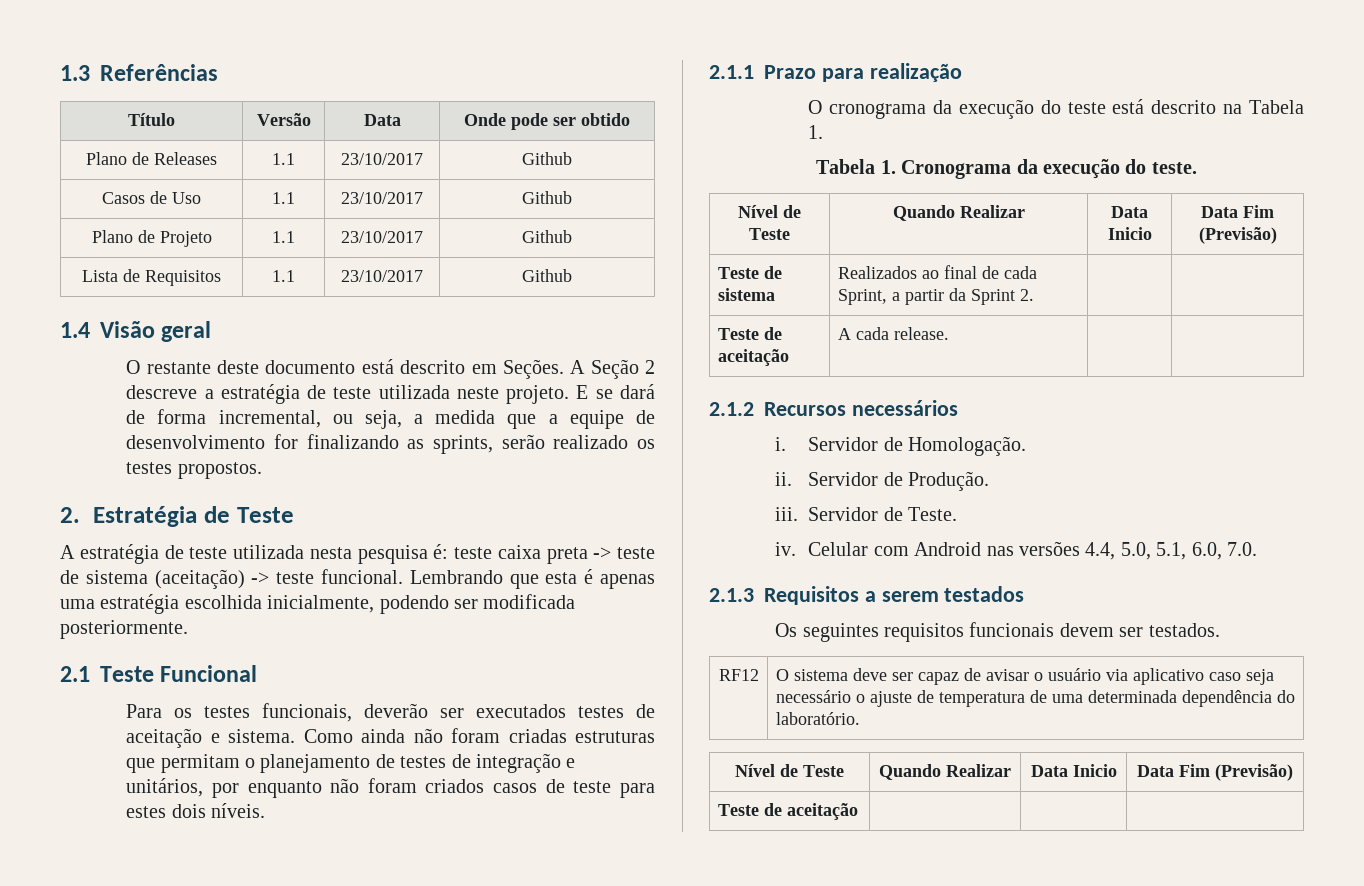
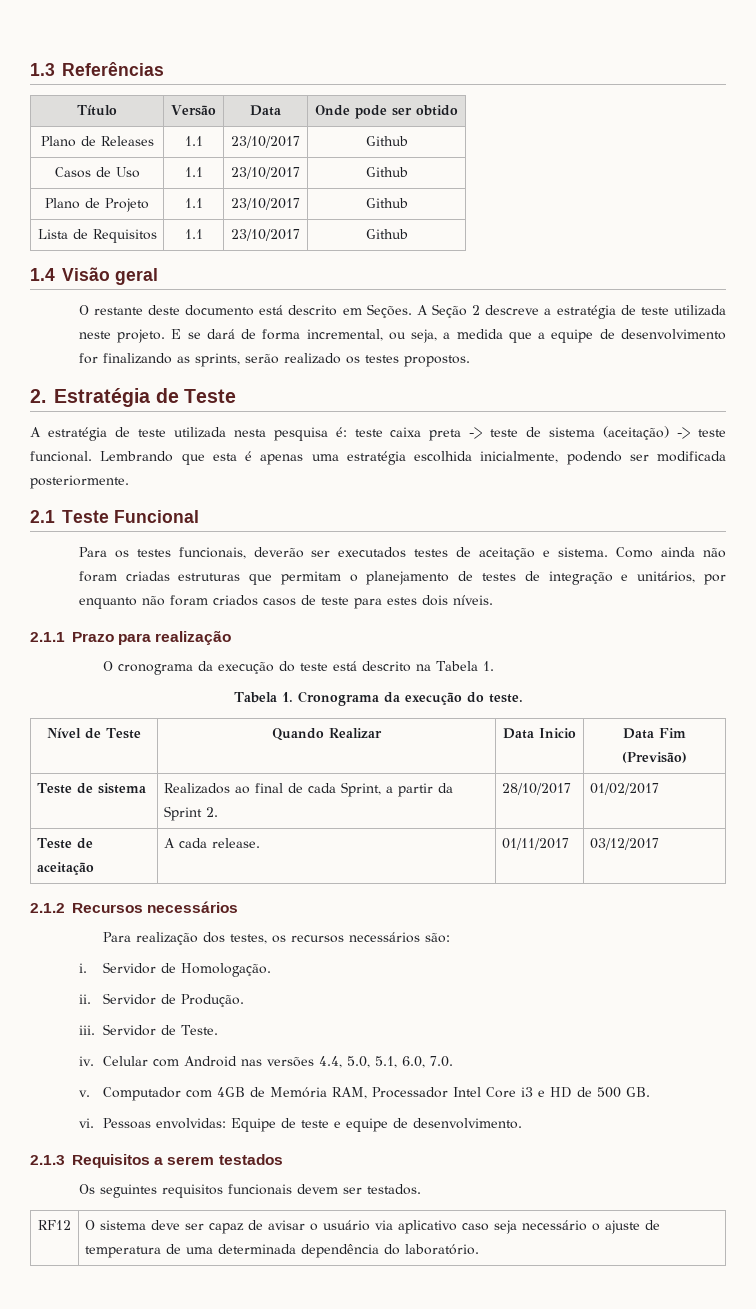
(1034, 295) | -> [502,783,572,795] [590,783,660,795] 28/10/2017 | 01/02/2017
(949, 333) | -> [502,838,570,850] [590,838,660,850] 01/11/2017 | 03/12/2017
(958, 408) none -> [103,932,451,945] // Para realização dos testes, os recursos necessários são:
(1257, 549) none -> [78,1087,651,1101] [78,1118,523,1132] // v. Computador com 4GB de Memória RAM, Processador Intel Core i3 e HD de 500 GB. // vi. Pessoas envolvidas: Equipe de teste e equipe de desenvolvimento.
[735,764,844,777] [879,764,1011,780] [1030,764,1117,777] [1137,764,1293,781] [717,803,858,820] // Nível de Teste | Quando Realizar | Data Inicio | Data Fim (Previsão) // Teste de aceitação | | | -> (480, 1249) none

